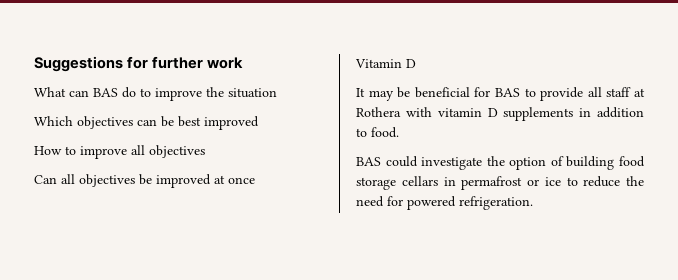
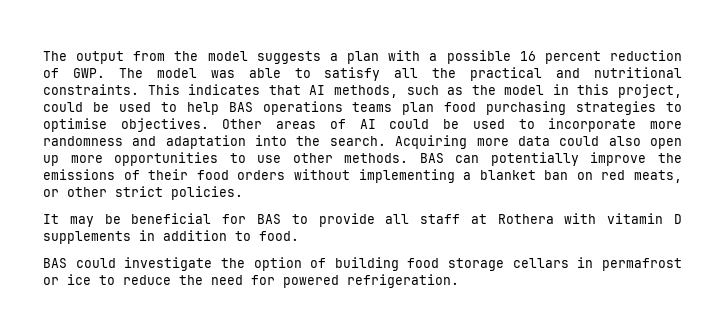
[34,56,244,72] [34,87,277,101] [34,116,259,130] [34,145,205,159] [34,174,255,188] [355,59,416,68] Suggestions for further work // What can BAS do to improve the situation // Which objectives can be best improved // How to improve all objectives // Can all objectives be improved at once // Vitamin D -> [43,50,682,64] [43,67,682,81] [43,84,682,98] [43,101,682,115] [43,118,683,132] [43,135,683,149] [43,152,682,166] [43,169,683,183] [43,186,243,200] The output from the model suggests a plan with a possible 16 percent reduction of GWP. The model was able to satisfy all the practical and nutritional constraints. This indicates that AI methods, such as the model in this project, could be used to help BAS operations teams plan food purchasing strategies to optimise objectives. Other areas of AI could be used to incorporate more randomness and adaptation into the search. Acquiring more data could also open up more opportunities to use other methods. BAS can potentially improve the emissions of their food orders without implementing a blanket ban on red meats, or other strict policies.

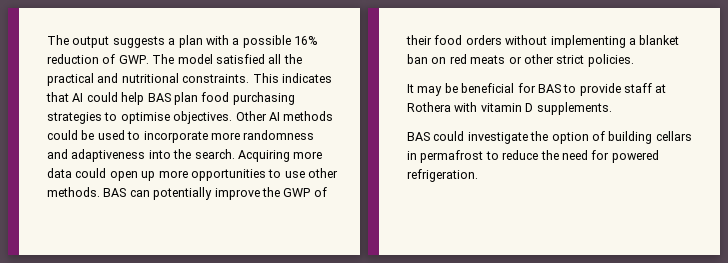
[133,51,248,61] from the model -> (110, 42) none
[519,51,601,64] 16 percent -> [294,36,318,45] 16%
[210,67,381,81] was able to satisfy -> [215,54,265,64] satisfied
[333,84,682,98] [43,101,393,115] methods, such as the model in this project, could be used to help BAS operations teams -> [86,92,171,105] could help BAS
[276,119,376,129] areas of AI -> [268,111,334,121] AI methods
[165,135,246,149] adaptation -> [71,149,146,162] adaptiveness
[608,136,641,146] also -> (107, 173) none
[43,169,115,180] emissions -> [283,188,311,197] GWP
[634,170,683,183] meats, -> [470,55,506,64] meats
[385,214,410,224] all -> (621, 89) none
[43,230,299,244] supplements in addition to food. -> [536,102,612,115] supplements.
[407,258,505,271] food storage -> (653, 137) none
[43,274,91,285] or ice -> (484, 156) none

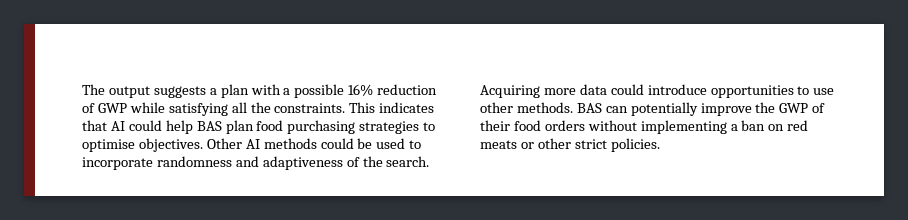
[118,54,302,64] [47,73,179,86] GWP. The model satisfied all the practical and nutritional -> [97,102,271,116] GWP while satisfying all the
[210,132,240,140] more -> (153, 163) none
[148,150,171,159] into -> [346,157,360,167] of
[109,170,188,181] open up more -> [647,84,707,95] introduce
[639,35,680,45] blanket -> (738, 127) none
[407,83,667,96] [407,102,612,115] [407,131,692,144] [407,150,659,163] [407,169,478,182] // It may be beneficial for BAS to provide staff at Rothera with vitamin D supplements. // BAS could investigate the option of building cellars in permafrost to reduce the need for powered refrigeration. -> (660, 145) none

